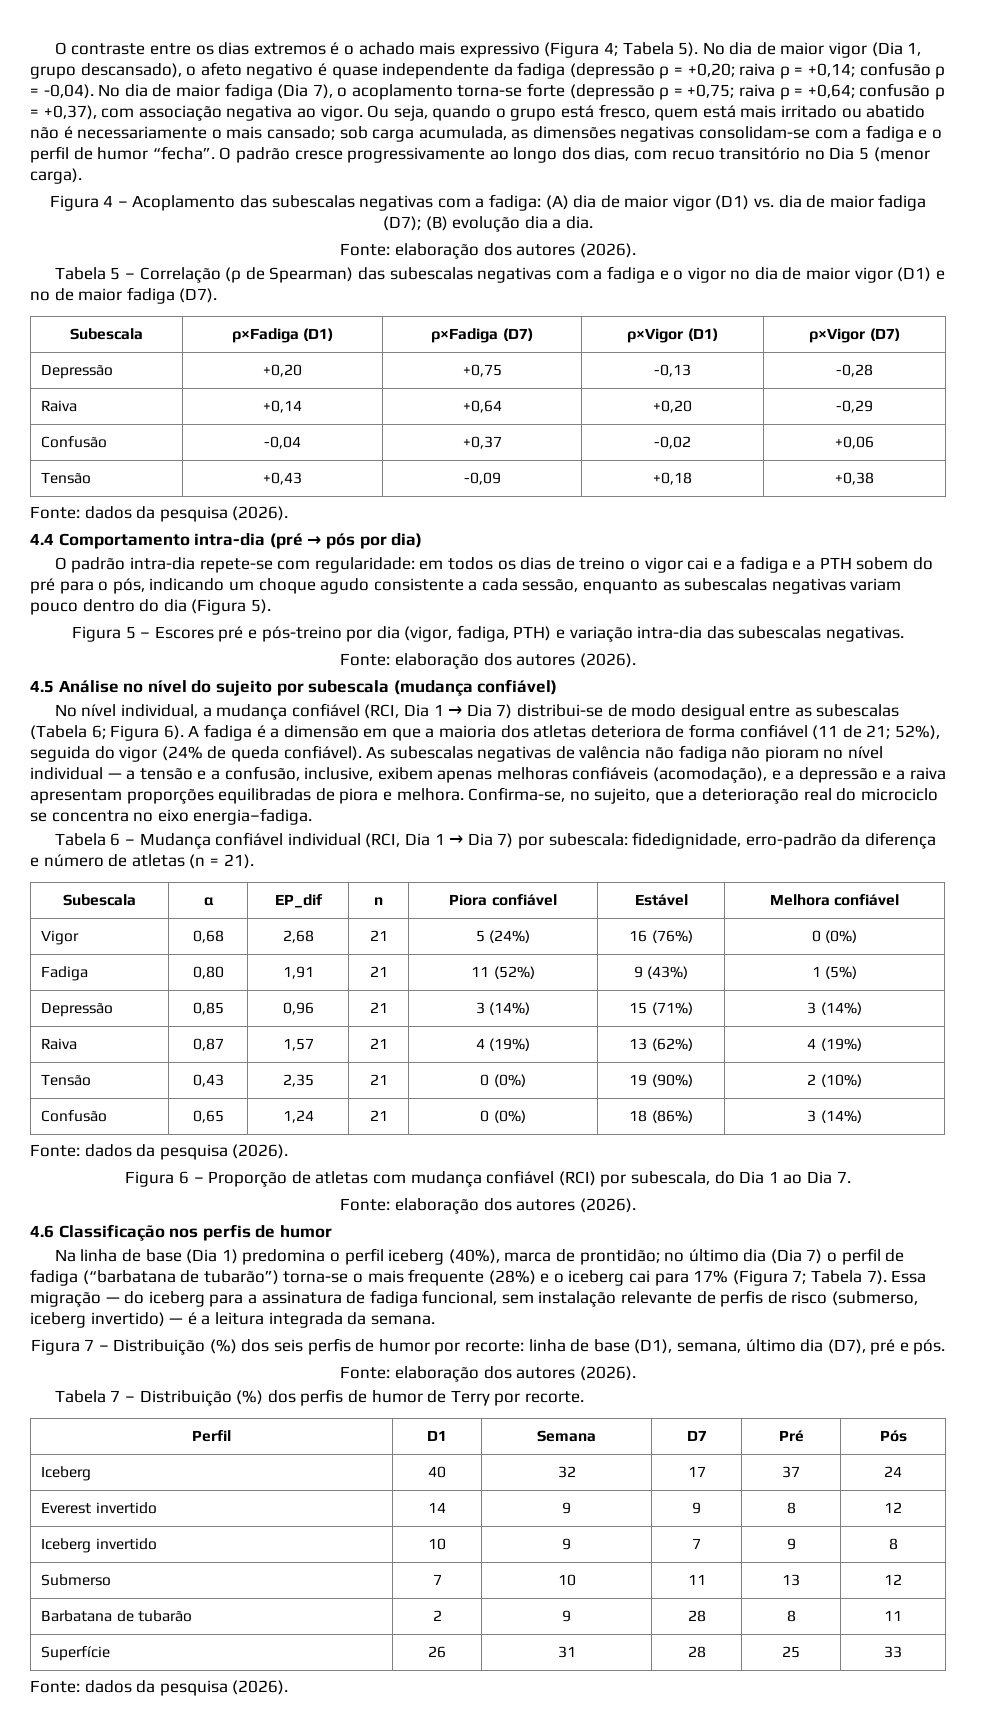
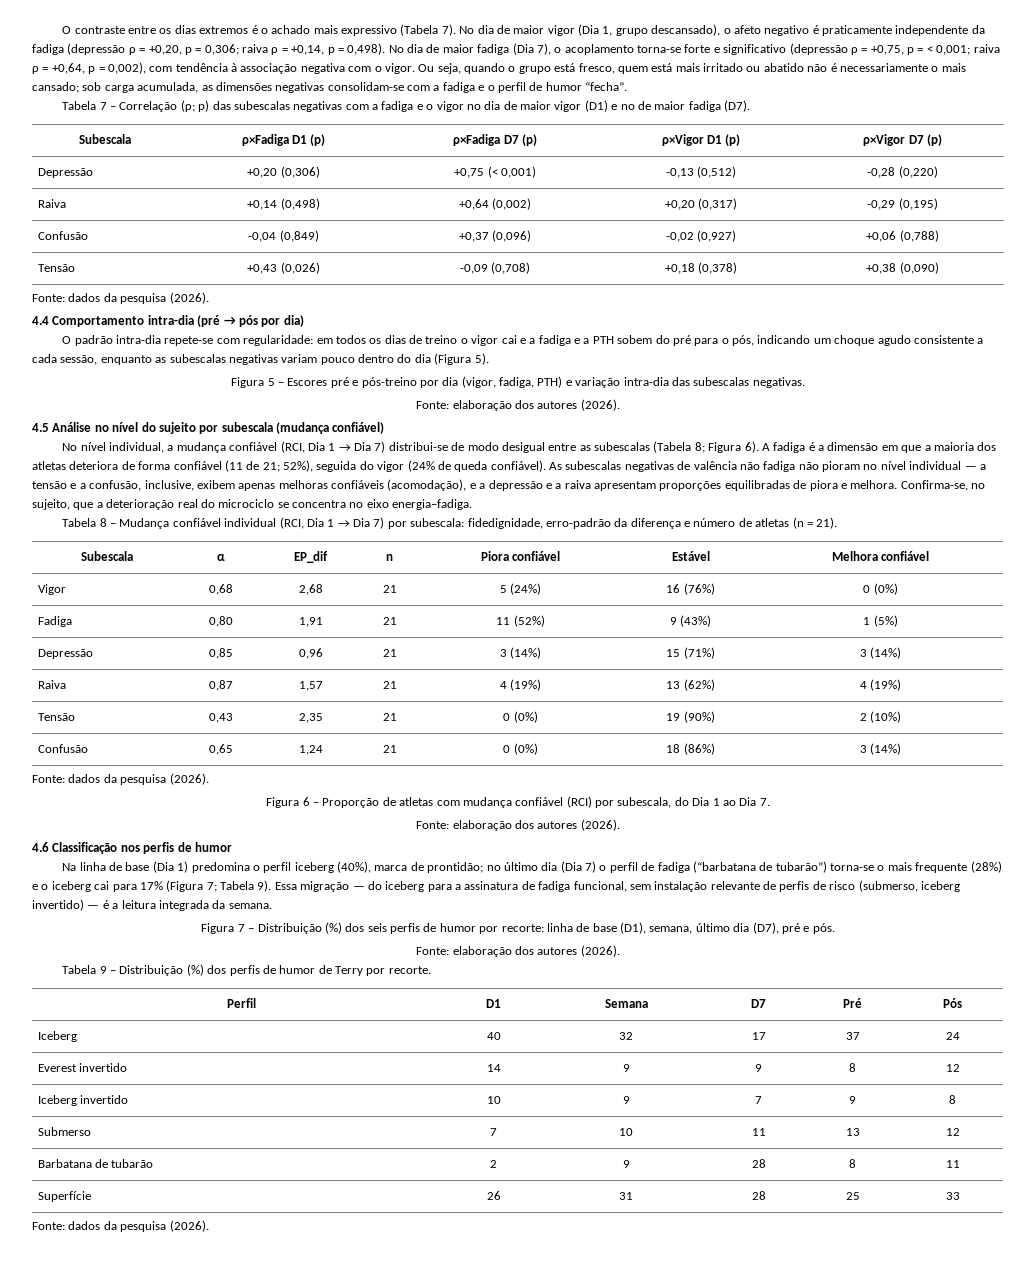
[544,42,699,58] (Figura 4; Tabela 5). -> [400,24,456,36] (Tabela 7).
[331,66,378,79] quase -> [822,25,893,36] praticamente
[687,62,946,79] [30,84,94,99] +0,20; raiva ρ = +0,14; confusão ρ = -0,04). -> [148,43,386,55] +0,20, p = 0,306; raiva ρ = +0,14, p = 0,498).
[569,83,945,100] [30,105,316,121] (depressão ρ = +0,75; raiva ρ = +0,64; confusão ρ = +0,37), com associação negativa ao -> [713,43,1000,55] [32,62,382,74] e significativo (depressão ρ = +0,75, p = < 0,001; raiva ρ = +0,64, p = 0,002), com tendência à associação negativa com o
[219,147,930,163] [30,168,82,184] [49,194,927,211] [383,216,593,232] [340,243,636,259] [54,267,121,280] O padrão cresce progressivamente ao longo dos dias, com recuo transitório no Dia 5 (menor carga). // Figura 4 – Acoplamento das subescalas negativas com a fadiga: (A) dia de maior vigor (D1) vs. dia de maior fadiga (D7); (B) evolução dia a dia. // Fonte: elaboração dos autores (2026). // Tabela 5 -> [62,101,107,110] // Tabela 7
[225,267,354,283] (ρ de Spearman) -> [180,100,210,112] (ρ; p)
[303,328,334,341] [431,328,533,343] [627,328,718,343] [809,328,900,343] (D1) | ρ×Fadiga (D7) | ρ×Vigor (D1) | ρ×Vigor (D7) -> [292,134,326,146] [453,134,537,146] [661,134,741,146] [863,134,942,146] D1 (p) | ρ×Fadiga D7 (p) | ρ×Vigor D1 (p) | ρ×Vigor D7 (p)
(302, 370) none -> [280,166,320,178] (0,306)
(502, 370) none -> [487,166,536,178] (< 0,001)
(691, 370) none -> [697,166,737,178] (0,512)
(873, 370) none -> [898,166,938,178] (0,220)
(302, 406) none -> [280,198,320,210] (0,498)
[653,400,692,413] | +0,20 -> [492,198,532,210] [664,198,738,210] (0,002) | +0,20 (0,317)
(873, 406) none -> [898,198,938,210] (0,195)
(301, 442) none -> [279,230,319,242] (0,849)
(502, 442) none -> [492,230,532,242] (0,096)
(691, 442) none -> [697,230,737,242] (0,927)
(874, 442) none -> [899,230,939,242] (0,788)
(302, 478) none -> [280,262,320,274] (0,026)
(501, 478) none -> [491,262,531,274] (0,708)
(692, 478) none -> [698,262,738,274] (0,378)
(874, 478) none -> [899,262,939,274] (0,090)
[91,725,106,739] 6; -> [694,442,705,453] 8;
[110,833,121,846] 6 -> [99,518,107,527] 8
[866,1270,887,1285] 7). -> [257,880,272,892] 9).
[110,1390,121,1402] 7 -> [99,966,107,974] 9

